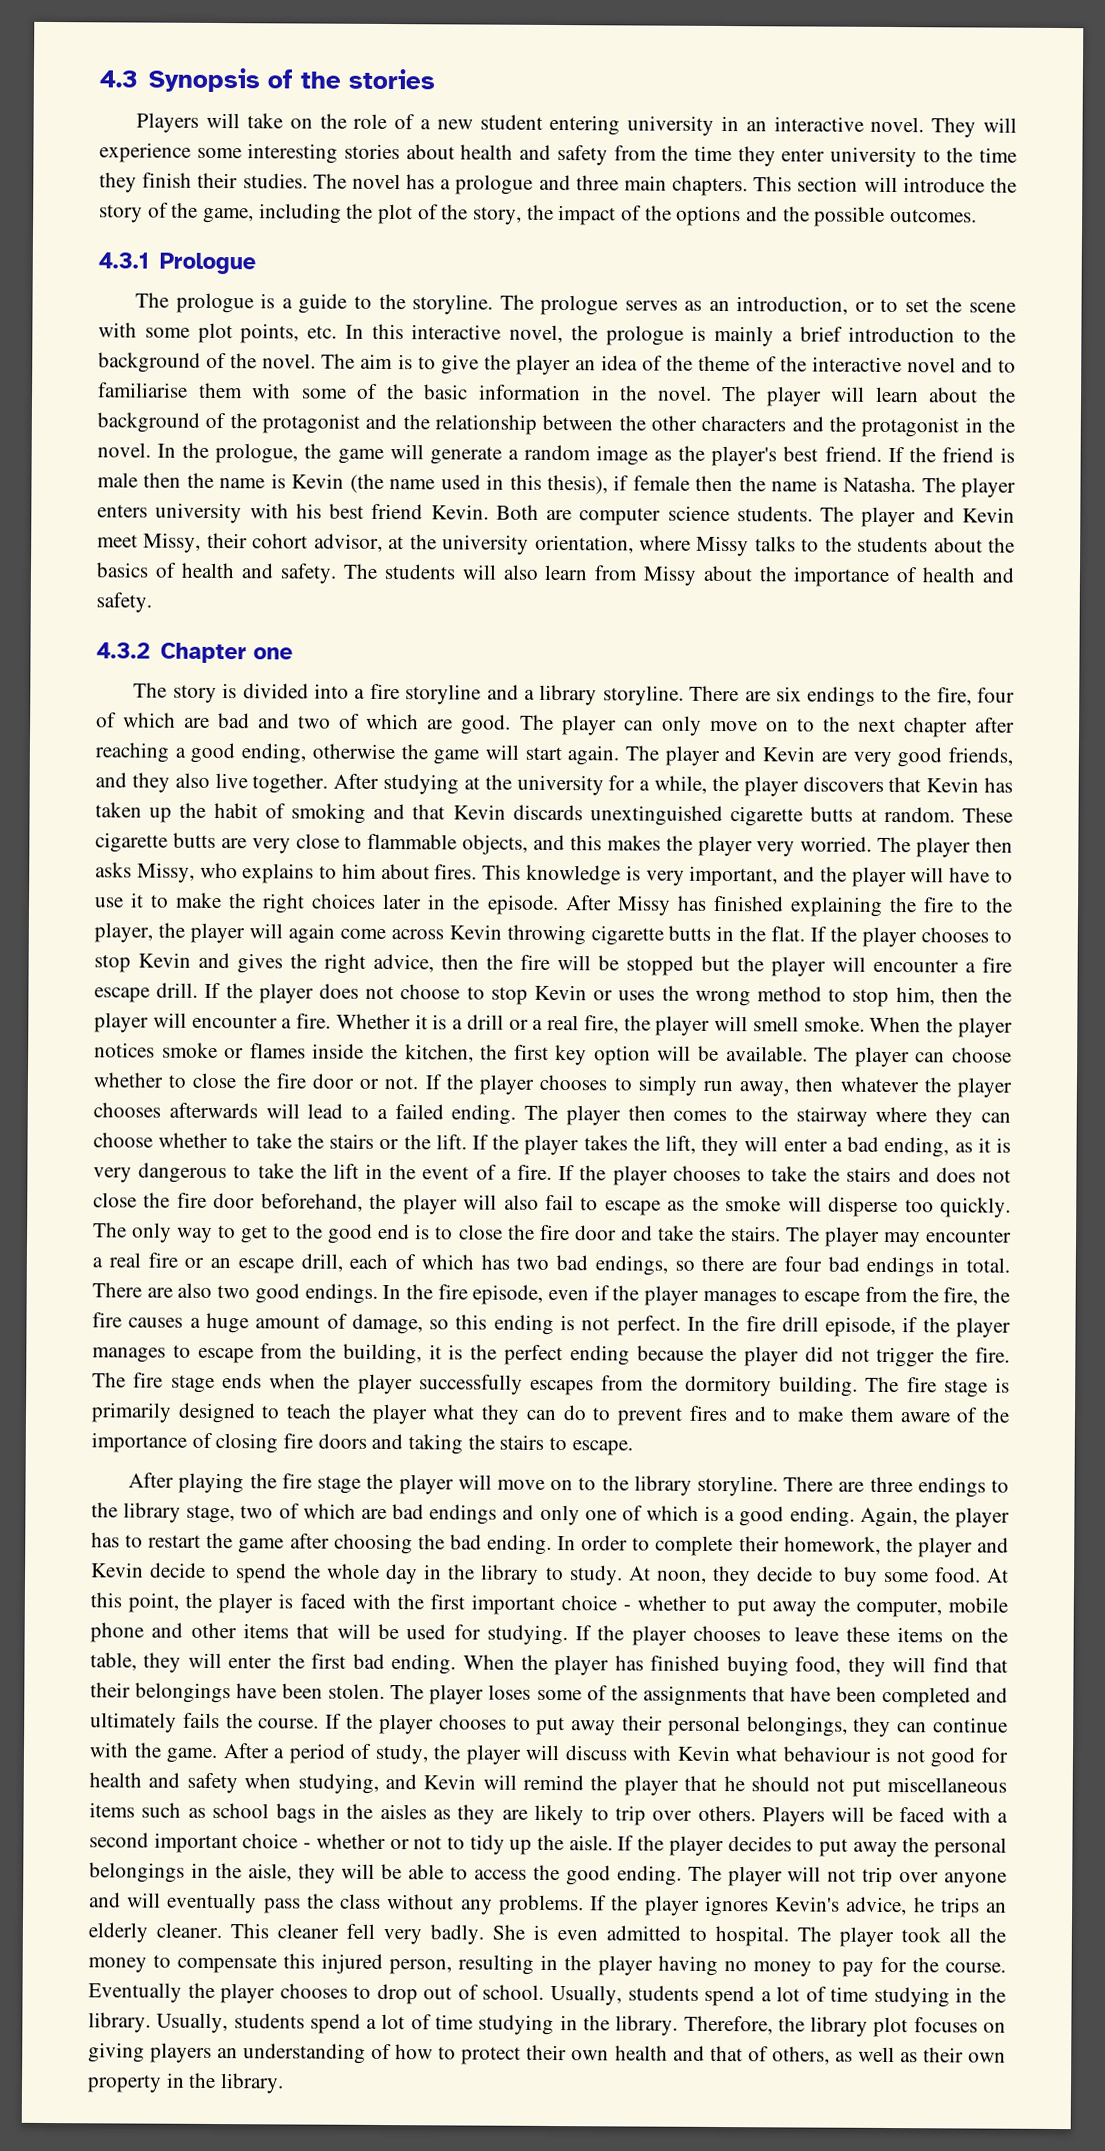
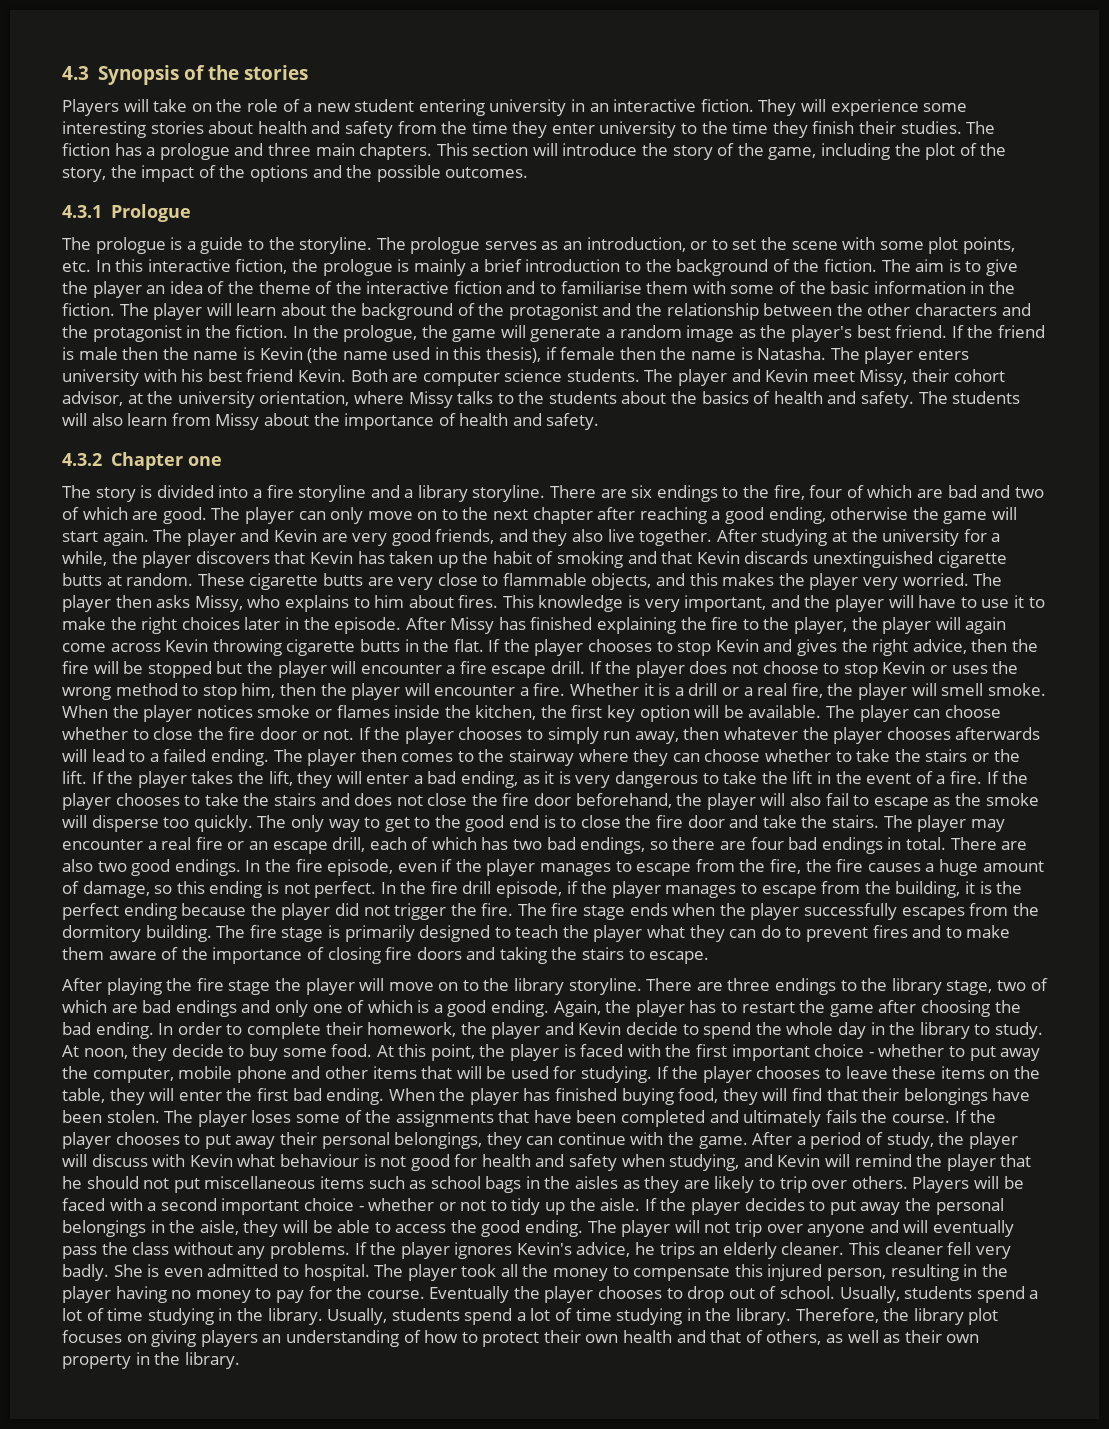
[870,116,925,133] novel. -> [700,99,754,112] fiction.
[351,173,401,190] novel -> [62,143,110,156] fiction
[509,324,564,344] novel, -> [235,259,288,274] fiction,
[262,353,317,369] novel. -> [824,259,878,272] fiction.
[906,357,956,373] novel -> [453,281,502,294] fiction
[657,385,712,401] novel. -> [62,303,115,316] fiction.
[97,442,151,458] novel. -> [235,325,289,338] fiction.

